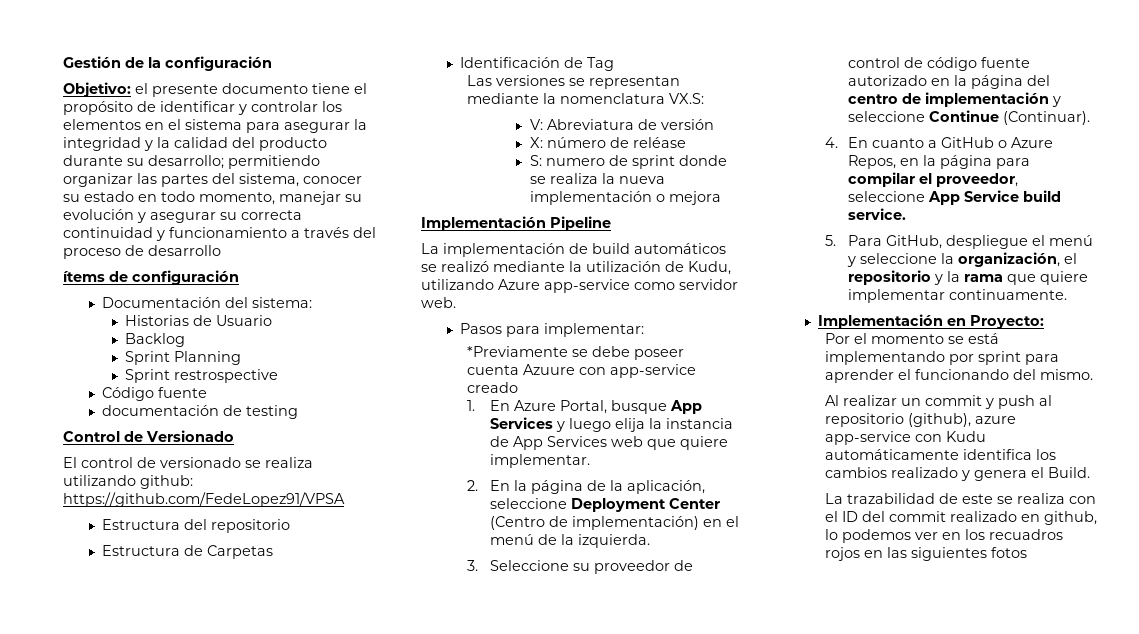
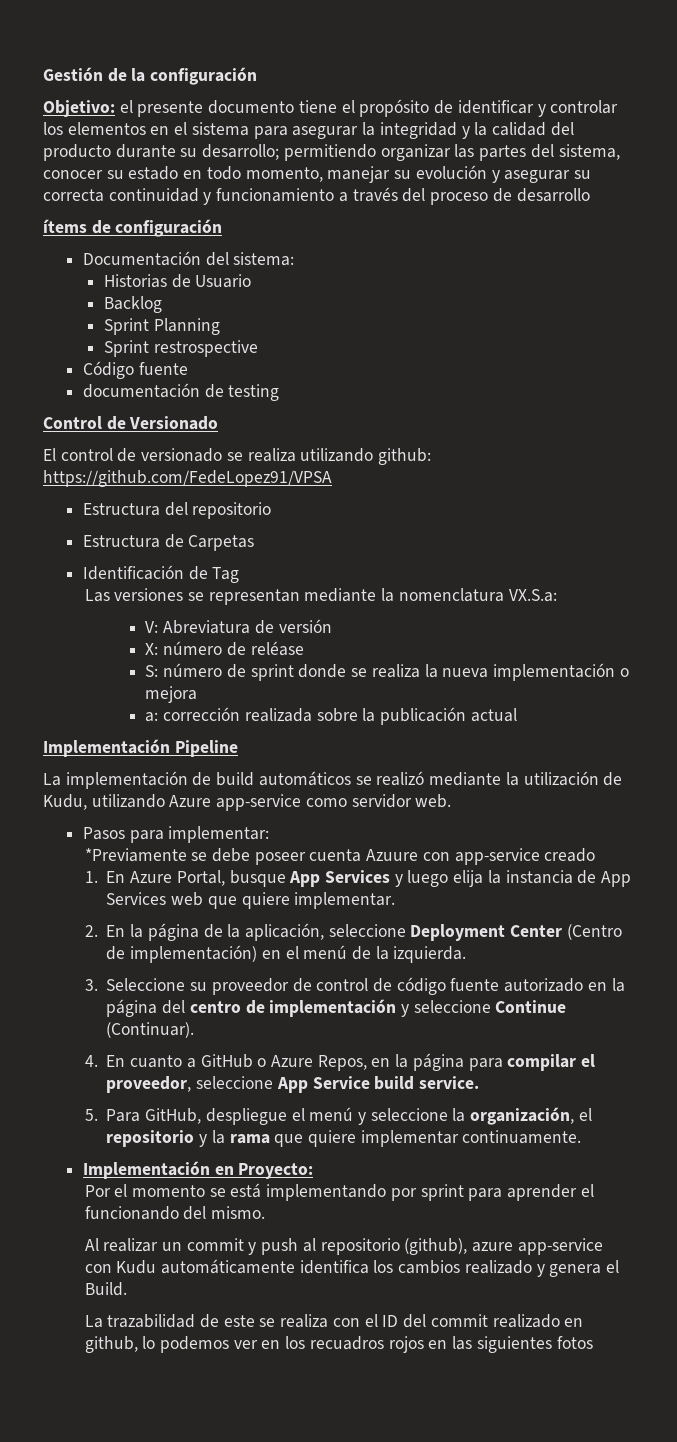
[669,93,705,104] VX.S: -> [508,589,557,602] VX.S.a:
[545,158,605,166] numero -> [163,663,223,677] número
(721, 198) none -> [145,707,517,725] // a: corrección realizada sobre la publicación actual

